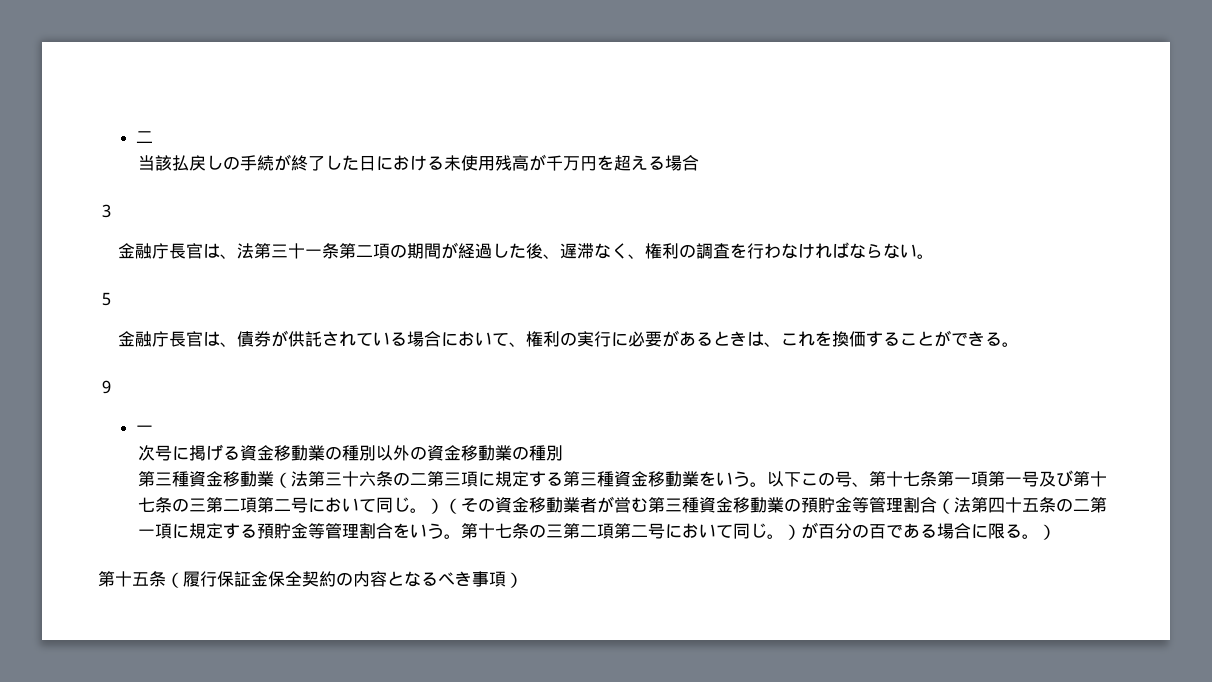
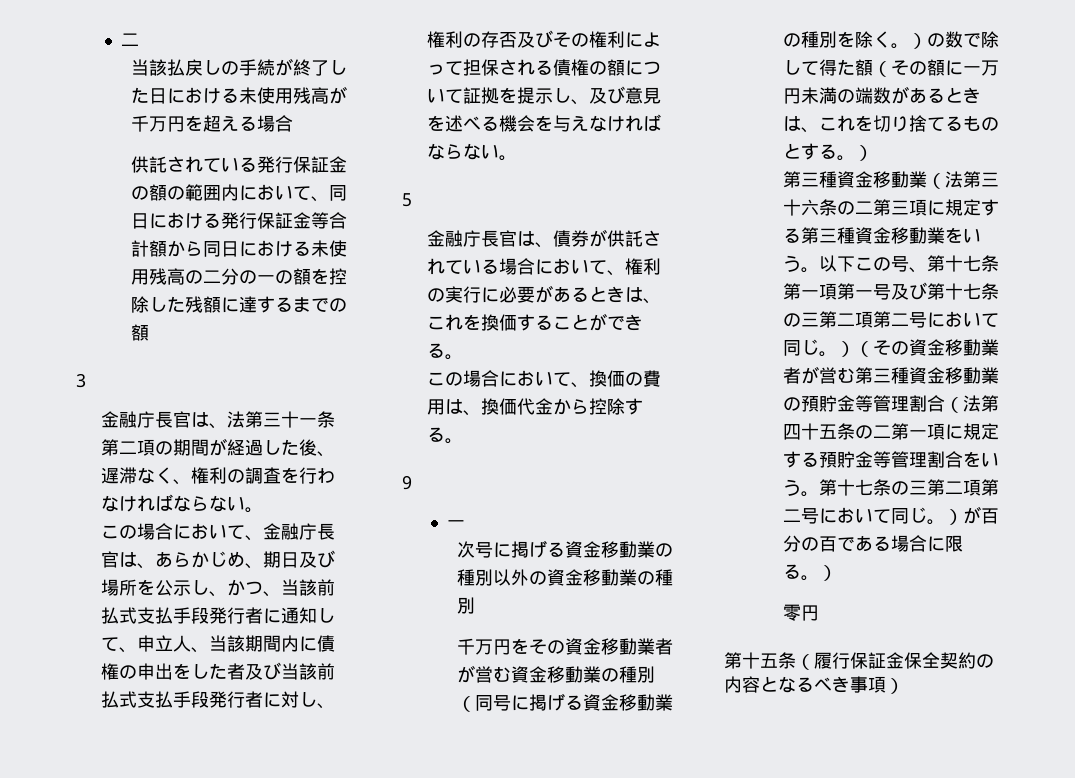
(699, 163) none -> [130,156,347,173] [130,184,347,202] [130,212,347,229] [130,240,347,257] [130,268,347,285] [130,296,347,313] [130,324,149,341] // 供託されている発行保証金の額の範囲内において、同日における発行保証金等合計額から同日における未使用残高の二分の一の額を控除した残額に達するまでの額
(934, 256) none -> [101,523,336,541] [101,550,336,569] [101,579,336,597] [101,607,336,624] [101,635,336,653] [101,662,336,680] [101,691,336,709] [427,30,662,48] [427,59,662,76] [427,86,662,105] [427,114,662,132] [427,143,518,161] // この場合において、金融庁長官は、あらかじめ、期日及び場所を公示し、かつ、当該前払式支払手段発行者に通知して、申立人、当該期間内に債権の申出をした者及び当該前払式支払手段発行者に対し、権利の存否及びその権利によって担保される債権の額について証拠を提示し、及び意見を述べる機会を与えなければならない。
(1019, 344) none -> [427,370,662,388] [427,398,644,416] [427,427,464,444] // この場合において、換価の費用は、換価代金から控除する。
(563, 453) none -> [456,638,673,655] [456,665,655,683] [456,693,673,712] [782,31,999,49] [782,59,999,77] [782,86,981,104] [782,115,999,133] [782,143,873,161] // 千万円をその資金移動業者が営む資金移動業の種別（同号に掲げる資金移動業の種別を除く。）の数で除して得た額（その額に一万円未満の端数があるときは、これを切り捨てるものとする。）
(1056, 532) none -> [782,604,819,621] // 零円

